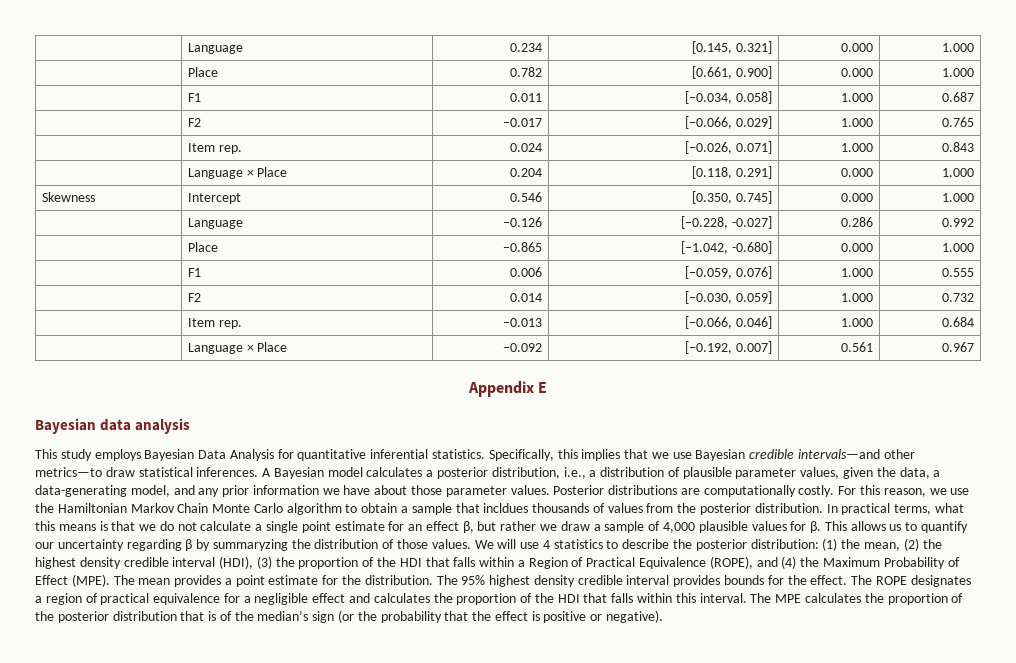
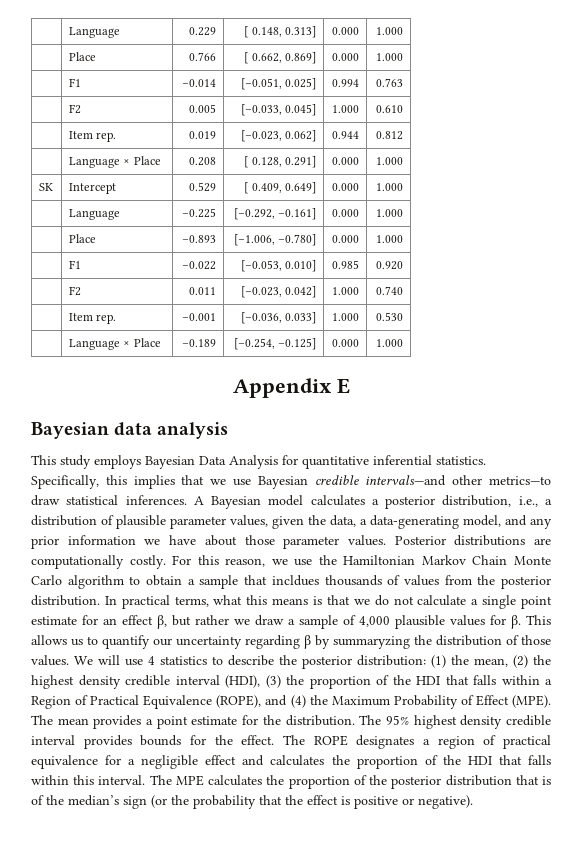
[187,43,243,54] [510,43,543,52] [692,41,773,54] [841,43,874,52] [942,43,975,52] [187,67,218,77] [510,67,543,77] [692,66,773,79] [841,68,874,77] [942,68,975,77] [187,93,201,102] [510,93,543,102] [685,91,773,104] [841,93,874,102] [942,92,975,102] [187,118,201,127] [503,118,543,127] [685,116,773,129] [841,118,874,127] [942,117,975,127] [187,143,242,154] [510,143,543,152] [685,141,773,154] [841,143,874,152] [942,142,975,152] [187,167,288,179] [510,168,543,177] [692,166,733,179] | Language | 0.234 | [0.145, 0.321] | 0.000 | 1.000 // | Place | 0.782 | [0.661, 0.900] | 0.000 | 1.000 // | F1 | 0.011 | [−0.034, 0.058] | 1.000 | 0.687 // | F2 | −0.017 | [−0.066, 0.029] | 1.000 | 0.765 // | Item rep. | 0.024 | [−0.026, 0.071] | 1.000 | 0.843 // | Language × Place | 0.204 | [0.118, -> [68,27,120,38] [189,27,217,36] [244,26,317,38] [332,27,360,35] [376,27,404,35] [68,52,96,61] [189,52,217,61] [244,52,317,64] [332,53,360,61] [376,53,404,61] [68,78,81,87] [182,79,217,87] [240,78,317,90] [332,79,360,87] [376,78,404,87] [68,104,81,114] [189,104,217,113] [240,104,317,116] [332,105,360,113] [376,105,404,113] [68,131,117,142] [189,131,217,139] [240,130,317,142] [332,131,360,139] [376,131,404,140] [68,156,161,168] [189,157,217,166] [244,156,282,168] | Language | 0.229 | [ 0.148, 0.313] | 0.000 | 1.000 // | Place | 0.766 | [ 0.662, 0.869] | 0.000 | 1.000 // | F1 | −0.014 | [−0.051, 0.025] | 0.994 | 0.763 // | F2 | 0.005 | [−0.033, 0.045] | 1.000 | 0.610 // | Item rep. | 0.019 | [−0.023, 0.062] | 0.944 | 0.812 // | Language × Place | 0.208 | [ 0.128,
[41,192,95,202] Skewness -> [38,183,53,191] SK
[510,192,543,202] [692,191,773,204] 0.546 | [0.350, 0.745] -> [189,182,217,192] [244,182,317,194] 0.529 | [ 0.409, 0.649]
[503,217,543,227] [681,216,773,229] [841,217,874,227] [942,218,975,227] [187,242,218,252] [503,242,543,252] [681,241,773,254] [841,243,874,252] [942,243,975,252] [187,268,201,277] [510,267,543,277] [685,266,773,279] [841,268,874,277] [942,268,975,277] [187,293,201,302] [510,293,543,302] [685,291,773,304] [841,293,874,302] [942,293,975,302] [187,318,242,329] [503,318,543,327] [685,316,773,329] [841,318,874,327] [942,317,975,327] [187,342,288,354] [503,343,543,352] [685,341,773,354] [841,342,874,352] [942,342,975,352] −0.126 | [−0.228, -0.027] | 0.286 | 0.992 // | Place | −0.865 | [−1.042, -0.680] | 0.000 | 1.000 // | F1 | 0.006 | [−0.059, 0.076] | 1.000 | 0.555 // | F2 | 0.014 | [−0.030, 0.059] | 1.000 | 0.732 // | Item rep. | −0.013 | [−0.066, 0.046] | 1.000 | 0.684 // | Language × Place | −0.092 | [−0.192, 0.007] | 0.561 | 0.967 -> [182,208,217,218] [233,208,317,220] [332,209,360,217] [376,209,404,217] [68,234,96,243] [182,235,217,243] [233,234,317,246] [332,235,360,243] [376,235,404,243] [68,260,81,269] [182,261,217,270] [240,260,317,272] [332,260,360,269] [376,261,404,270] [68,286,81,296] [189,287,217,295] [240,286,317,298] [332,287,360,295] [376,286,404,295] [68,313,117,324] [182,313,217,321] [240,312,317,324] [332,313,360,321] [376,312,404,321] [68,338,161,350] [182,339,217,347] [233,338,317,350] [332,339,360,347] [376,339,404,347] −0.225 | [−0.292, −0.161] | 0.000 | 1.000 // | Place | −0.893 | [−1.006, −0.780] | 0.000 | 1.000 // | F1 | −0.022 | [−0.053, 0.010] | 0.985 | 0.920 // | F2 | 0.011 | [−0.023, 0.042] | 1.000 | 0.740 // | Item rep. | −0.001 | [−0.036, 0.033] | 1.000 | 0.530 // | Language × Place | −0.189 | [−0.254, −0.125] | 0.000 | 1.000

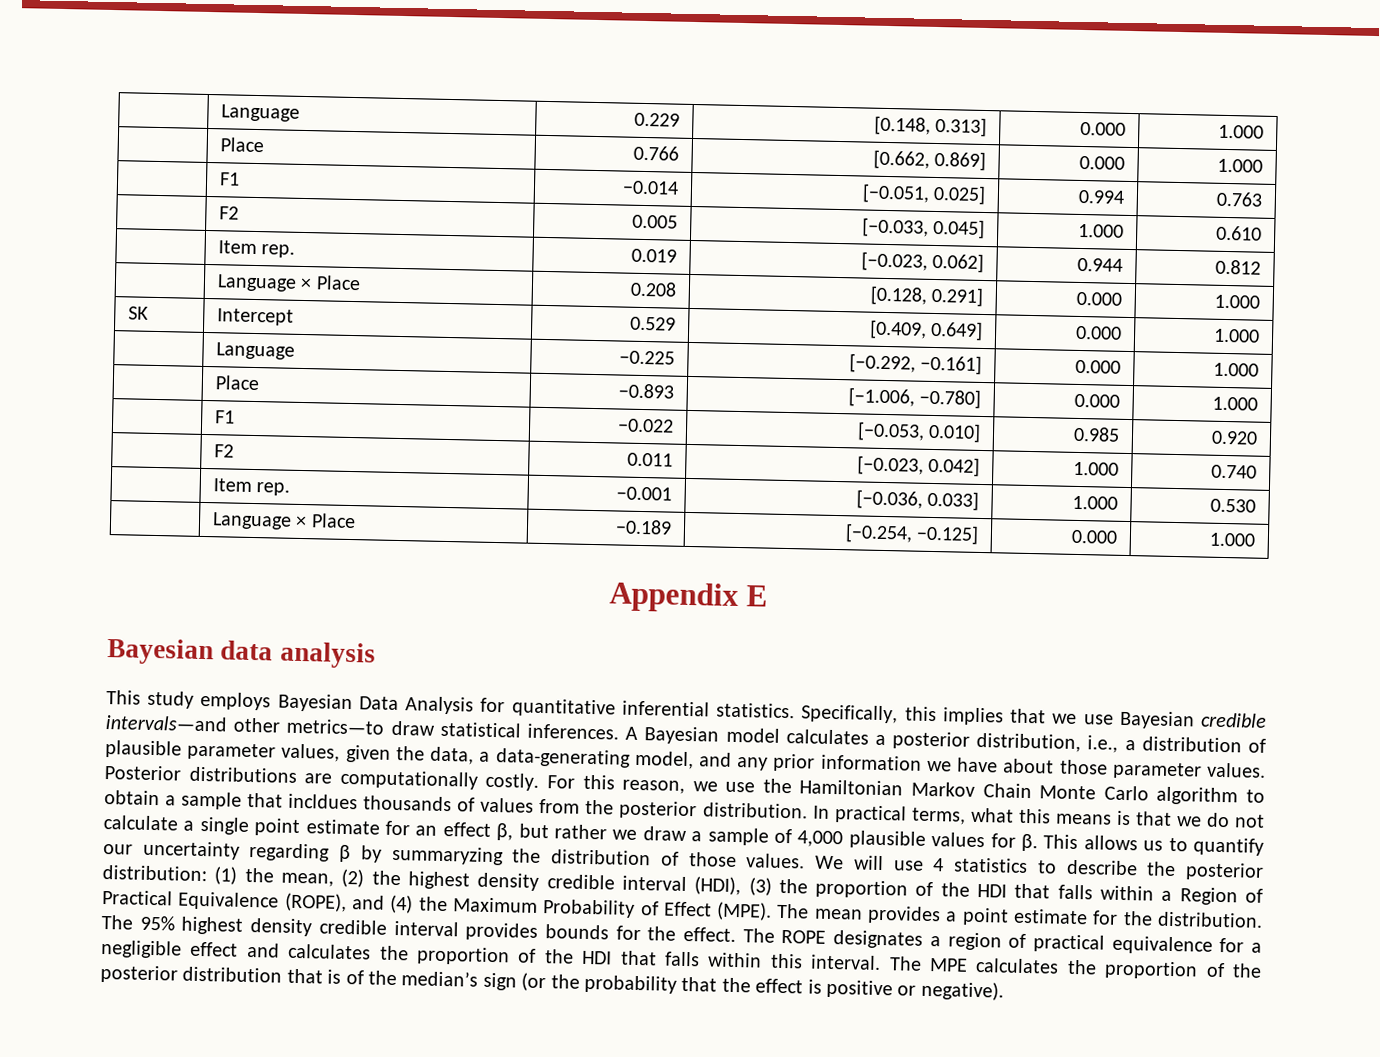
[244,26,282,38] [ 0.148, -> [873,115,931,136] [0.148,
[244,52,282,64] [ 0.662, -> [872,149,930,170] [0.662,
[244,156,282,168] [ 0.128, -> [869,285,928,306] [0.128,
[244,182,282,194] [ 0.409, -> [868,319,927,340] [0.409,

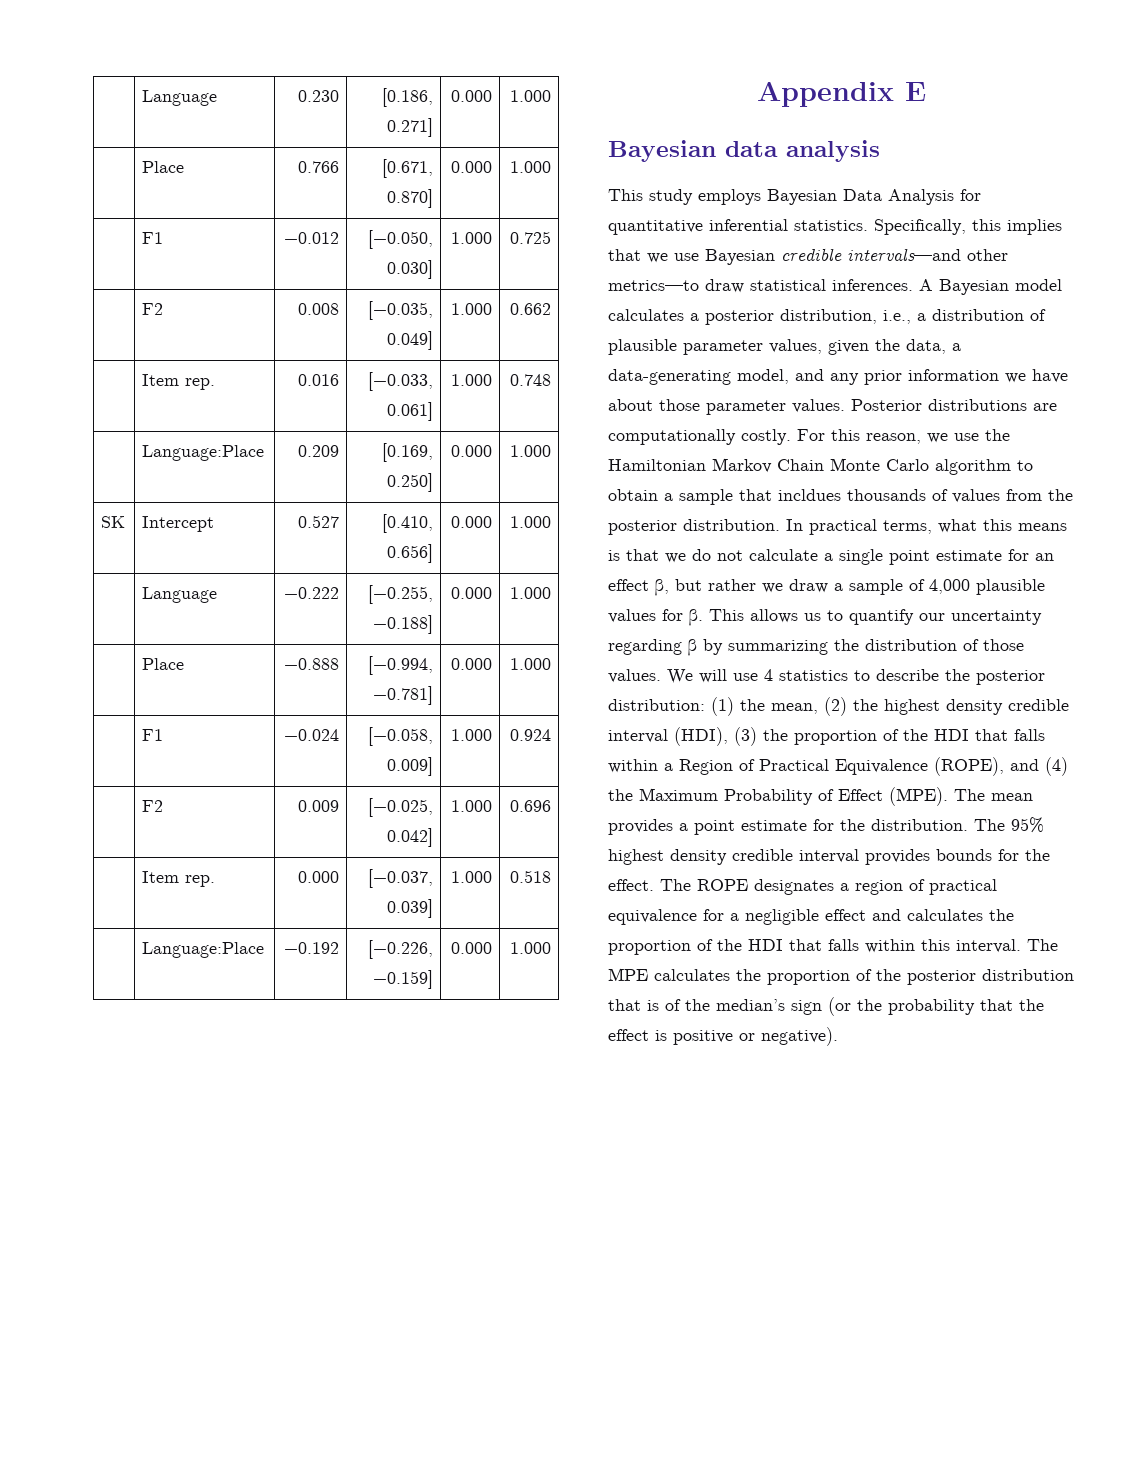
[220,104,300,122] [634,112,681,127] [873,115,988,138] | Language | 0.229 | [0.148, 0.313] -> [142,90,218,106] [297,90,339,102] [381,88,433,107] [386,118,433,137] | Language | 0.230 | [0.186, 0.271]
[872,149,987,172] [1079,155,1126,170] [1217,158,1264,173] [218,172,240,186] [622,180,680,195] [861,183,987,206] [1078,189,1126,204] [1216,191,1264,207] [218,206,239,220] [632,214,679,229] [861,217,986,240] [1078,223,1125,238] [1216,225,1263,241] [217,240,296,258] [631,248,678,263] [860,251,985,274] [1077,257,1124,272] [1215,259,1262,275] [216,274,361,292] [630,281,678,297] [869,285,985,307] [0.662, 0.869] | 0.000 | 1.000 // | F1 | −0.014 | [−0.051, 0.025] | 0.994 | 0.763 // | F2 | 0.005 | [−0.033, 0.045] | 1.000 | 0.610 // | Item rep. | 0.019 | [−0.023, 0.062] | 0.944 | 0.812 // | Language × Place | 0.208 | [0.128, 0.291] -> [381,159,433,178] [386,189,433,208] [450,161,492,173] [509,161,551,173] [142,232,164,244] [283,232,339,244] [367,230,433,249] [386,260,433,279] [450,232,492,244] [509,231,551,244] [142,303,164,315] [297,303,339,315] [367,301,433,320] [386,331,433,350] [450,303,492,315] [509,303,551,315] [142,374,216,390] [297,374,339,386] [367,372,433,391] [386,402,433,421] [450,374,492,386] [509,374,551,386] [142,445,265,461] [297,445,339,457] [381,443,433,462] [386,473,433,492] [0.671, 0.870] | 0.000 | 1.000 // | F1 | −0.012 | [−0.050, 0.030] | 1.000 | 0.725 // | F2 | 0.008 | [−0.035, 0.049] | 1.000 | 0.662 // | Item rep. | 0.016 | [−0.033, 0.061] | 1.000 | 0.748 // | Language:Place | 0.209 | [0.169, 0.250]
[630,316,677,331] [868,319,984,341] 0.529 | [0.409, 0.649] -> [297,515,339,528] [381,514,433,533] [386,544,433,563] 0.527 | [0.410, 0.656]
[619,350,676,365] [848,353,983,375] [1075,359,1122,374] [1213,362,1260,377] [214,375,260,391] [618,383,675,399] [847,387,982,409] [1074,393,1121,408] [1212,396,1259,411] [214,410,235,424] [617,418,675,433] [856,421,982,443] [1073,426,1121,442] [1211,430,1259,445] [213,444,234,458] [627,452,674,467] [856,455,924,476] −0.225 | [−0.292, −0.161] | 0.000 | 1.000 // | Place | −0.893 | [−1.006, −0.780] | 0.000 | 1.000 // | F1 | −0.022 | [−0.053, 0.010] | 0.985 | 0.920 // | F2 | 0.011 | [−0.023, -> [283,587,339,599] [367,585,433,604] [372,615,433,634] [450,587,492,599] [509,587,551,599] [142,658,185,670] [283,658,339,670] [367,656,433,675] [372,686,433,705] [450,658,492,670] [509,658,551,670] [142,729,164,741] [283,729,339,741] [367,727,433,746] [386,757,433,776] [450,729,492,741] [509,729,551,741] [142,800,164,812] [297,800,339,812] [367,798,433,817] −0.222 | [−0.255, −0.188] | 0.000 | 1.000 // | Place | −0.888 | [−0.994, −0.781] | 0.000 | 1.000 // | F1 | −0.024 | [−0.058, 0.009] | 1.000 | 0.924 // | F2 | 0.009 | [−0.025,
[1211,464,1258,479] [212,478,291,496] [616,486,673,501] [855,489,980,511] [1072,495,1119,510] [1210,498,1257,513] [211,512,356,530] [615,519,673,535] [844,523,980,545] 0.740 // | Item rep. | −0.001 | [−0.036, 0.033] | 1.000 | 0.530 // | Language × Place | −0.189 | [−0.254, −0.125] -> [509,800,551,812] [142,871,216,887] [297,871,339,883] [367,869,433,888] [386,899,433,918] [450,871,492,883] [509,870,551,883] [142,942,265,958] [283,942,339,954] [367,940,433,959] [372,970,433,989] 0.696 // | Item rep. | 0.000 | [−0.037, 0.039] | 1.000 | 0.518 // | Language:Place | −0.192 | [−0.226, −0.159]
[391,845,504,866] summaryzing -> [728,640,828,655] summarizing

